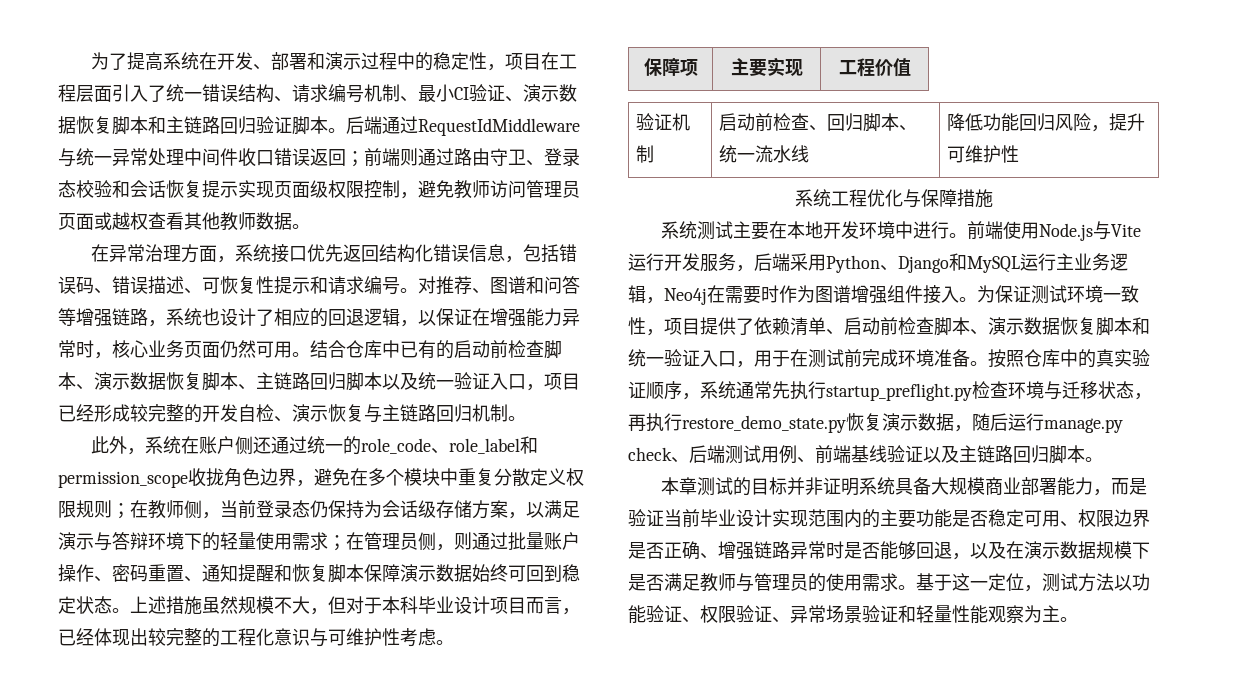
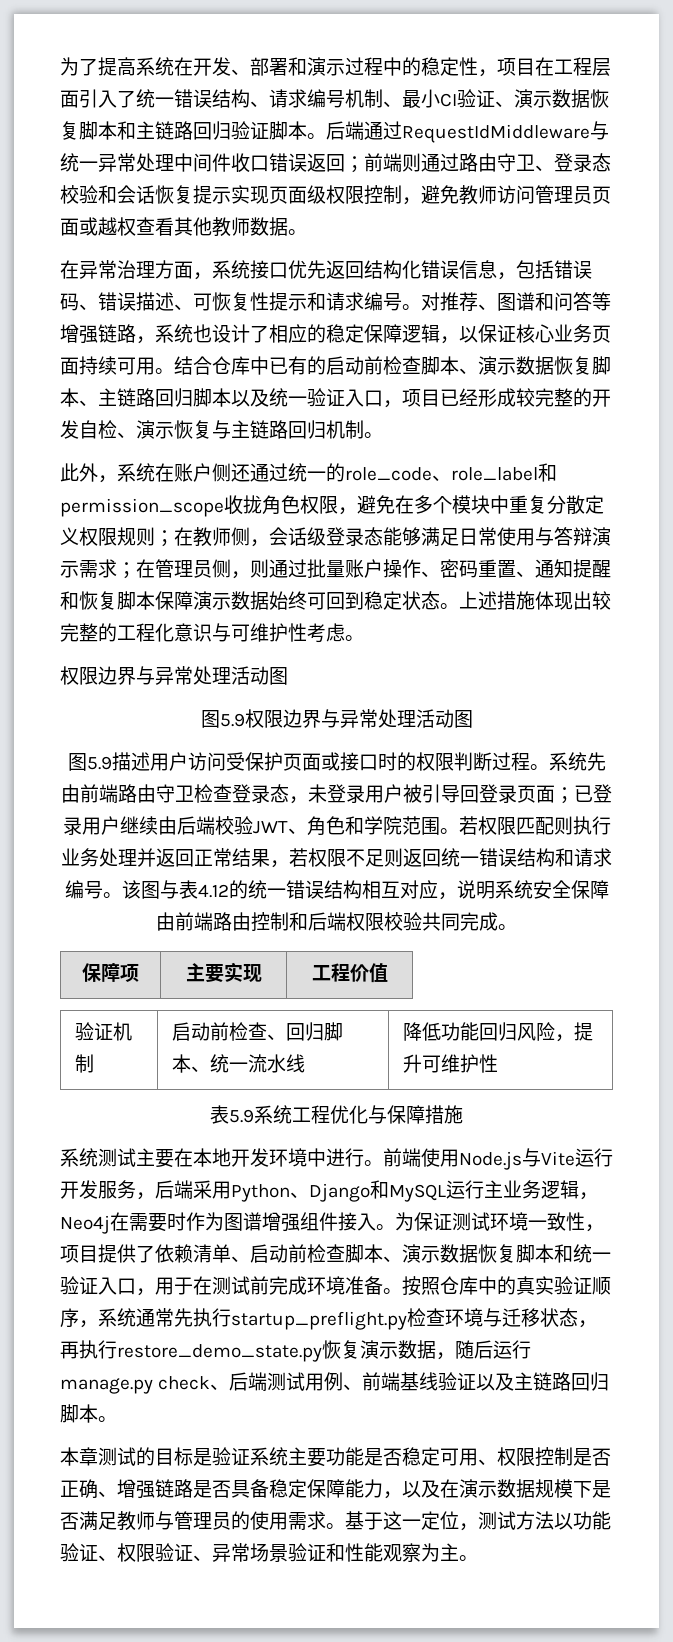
[328,308,364,326] 回退 -> [326,324,402,343] 稳定保障
[472,308,580,327] [58,340,112,359] 在增强能力异常时， -> (516, 333) none
[220,340,256,358] 仍然 -> [79,356,117,375] 持续
[260,468,296,486] 边界 -> [300,495,338,514] 权限
[220,500,580,519] [58,532,292,551] 当前登录态仍保持为会话级存储方案，以满足演示与答辩环境下的轻量使用 -> [269,527,611,546] [60,561,79,578] 会话级登录态能够满足日常使用与答辩演示
[202,596,580,615] [58,628,94,646] 虽然规模不大，但对于本科毕业设计项目而言，已经 -> (535, 600) none
(454, 642) none -> [60,666,288,685] [200,709,473,728] [67,752,606,771] [61,784,612,804] [62,816,611,836] [61,848,612,868] [64,880,609,900] [156,912,517,932] // 权限边界与异常处理活动图 // 图5.9权限边界与异常处理活动图 // 图5.9描述用户访问受保护页面或接口时的权限判断过程。系统先由前端路由守卫检查登录态，未登录用户被引导回登录页面；已登录用户继续由后端校验JWT、角色和学院范围。若权限匹配则执行业务处理并返回正常结果，若权限不足则返回统一错误结构和请求编号。该图与表4.12的统一错误结构相互对应，说明系统安全保障由前端路由控制和后端权限校验共同完成。
(1020, 154) none -> [210,1105,254,1124] 表5.9
[787,477,1148,496] [628,509,880,528] 并非证明系统具备大规模商业部署能力，而是验证当前毕业设计实现范围内的 -> [193,1447,288,1466] 是验证系统
[1114,509,1150,527] 边界 -> [535,1447,573,1467] 控制
[790,541,952,560] 异常时是否能够回退 -> [193,1479,383,1498] 是否具备稳定保障能力
[916,605,952,623] 轻量 -> (345, 1552) none

